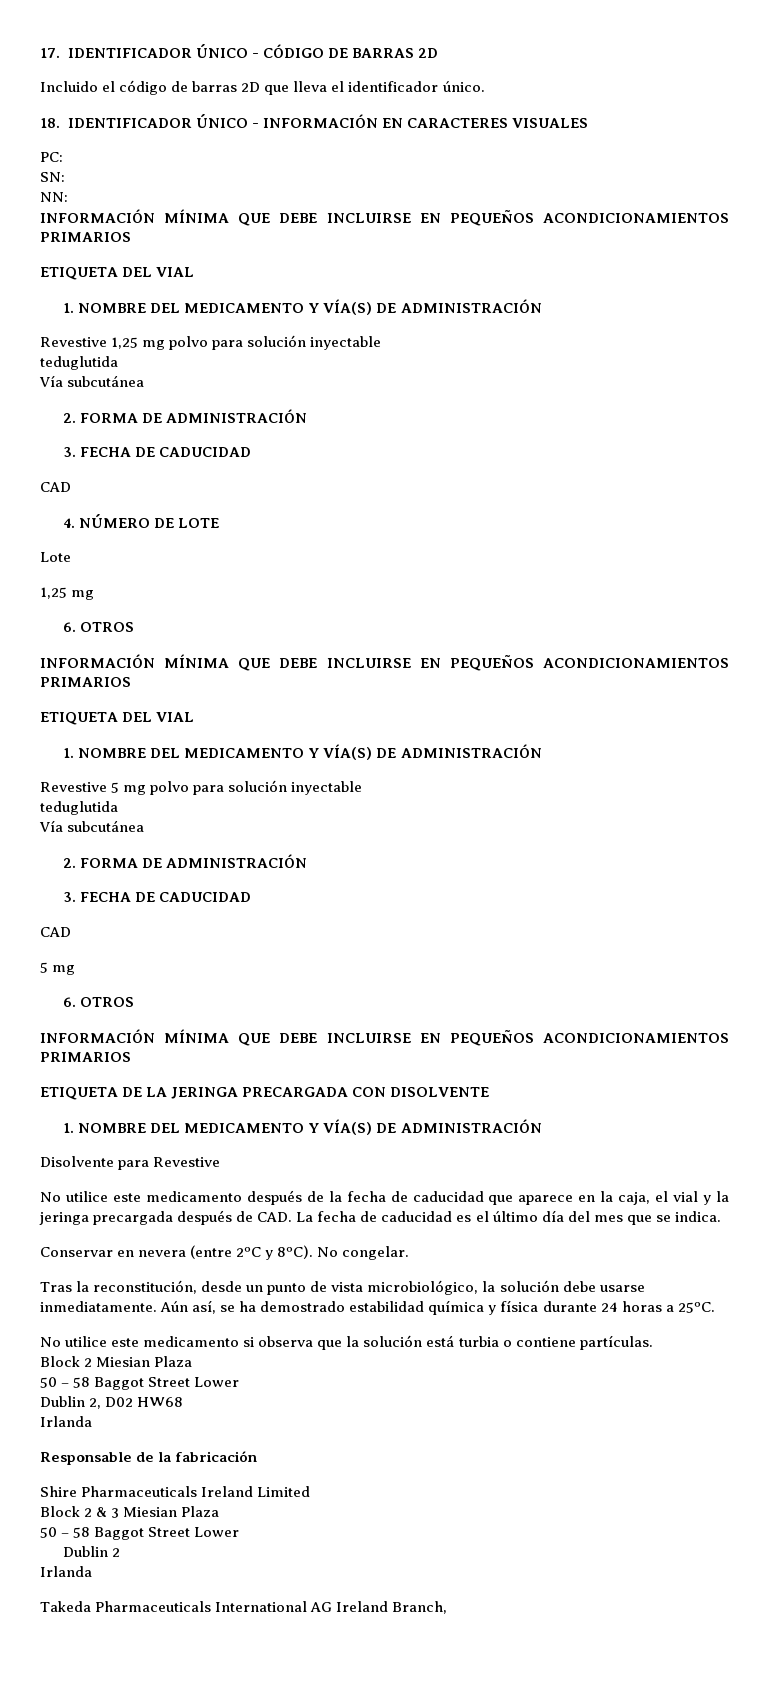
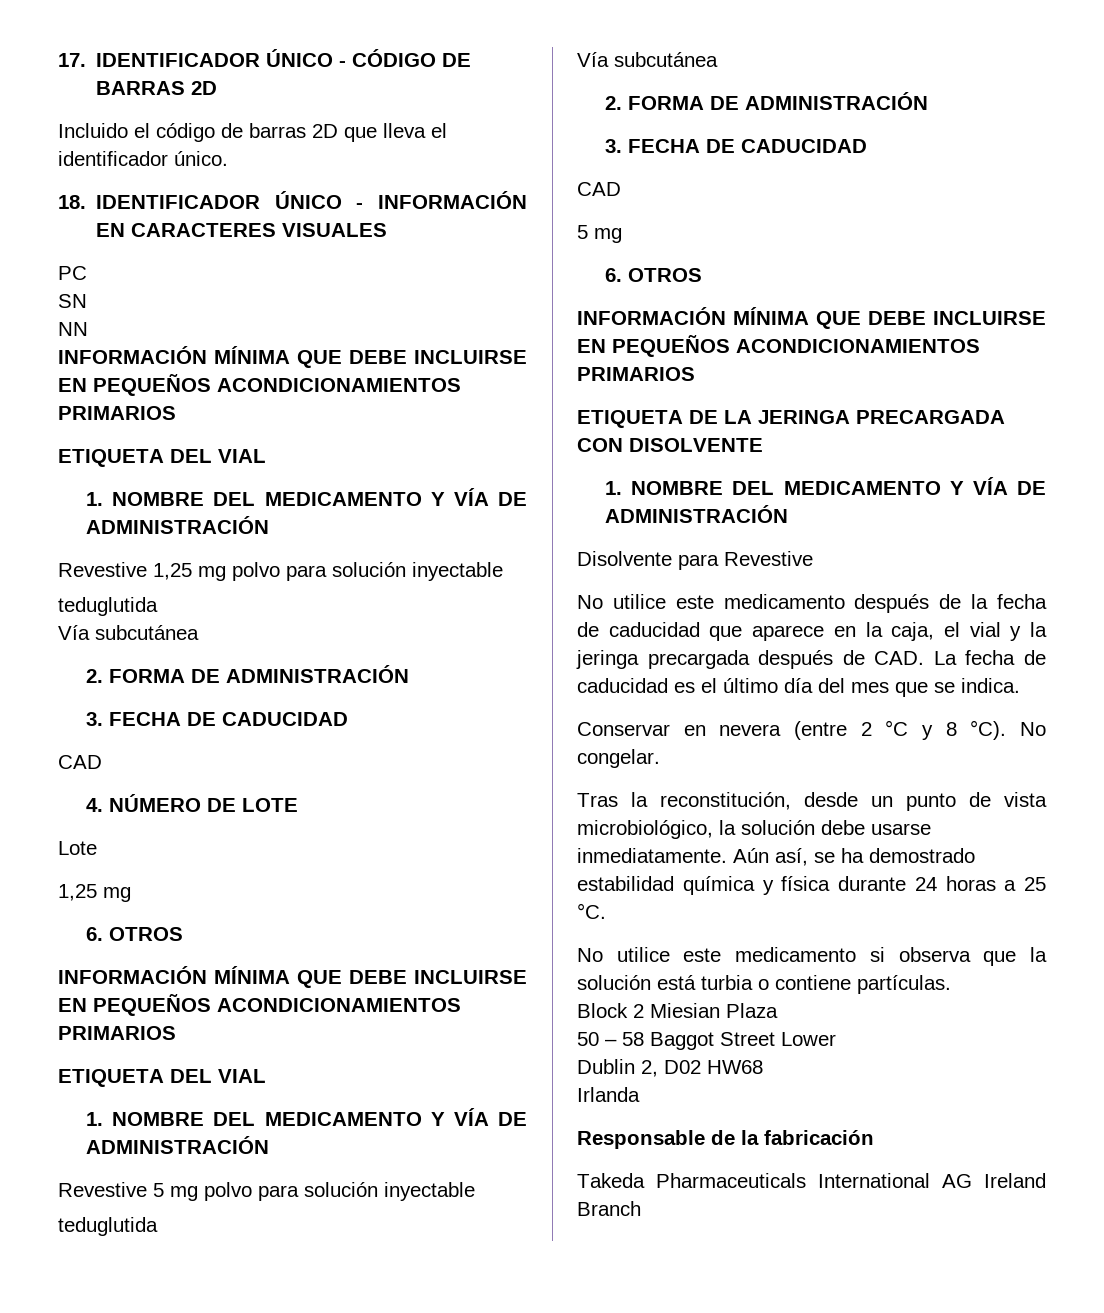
[40,152,63,162] [40,172,65,182] [40,192,68,202] PC: // SN: // NN: -> [58,266,87,280] [58,294,87,308] [58,322,88,336] PC // SN // NN
[323,299,373,315] VÍA(S) -> [453,488,489,506] VÍA
[323,744,373,760] VÍA(S) -> [453,1108,489,1126] VÍA
[323,1119,373,1135] VÍA(S) -> [972,477,1008,495] VÍA
[236,1245,314,1260] 2ºC y 8ºC). -> [860,720,1007,740] 2 °C y 8 °C).
[677,1302,715,1313] 25ºC. -> [1024,877,1046,891] [577,903,606,919] 25 °C.
[40,1486,311,1497] [40,1506,220,1518] [40,1527,240,1540] [63,1546,121,1557] [40,1566,92,1577] // Shire Pharmaceuticals Ireland Limited // Block 2 & 3 Miesian Plaza // 50 – 58 Baggot Street Lower // Dublin 2 // Irlanda -> (874, 1137) none
[392,1601,448,1614] Branch, -> [577,1201,641,1216] Branch

